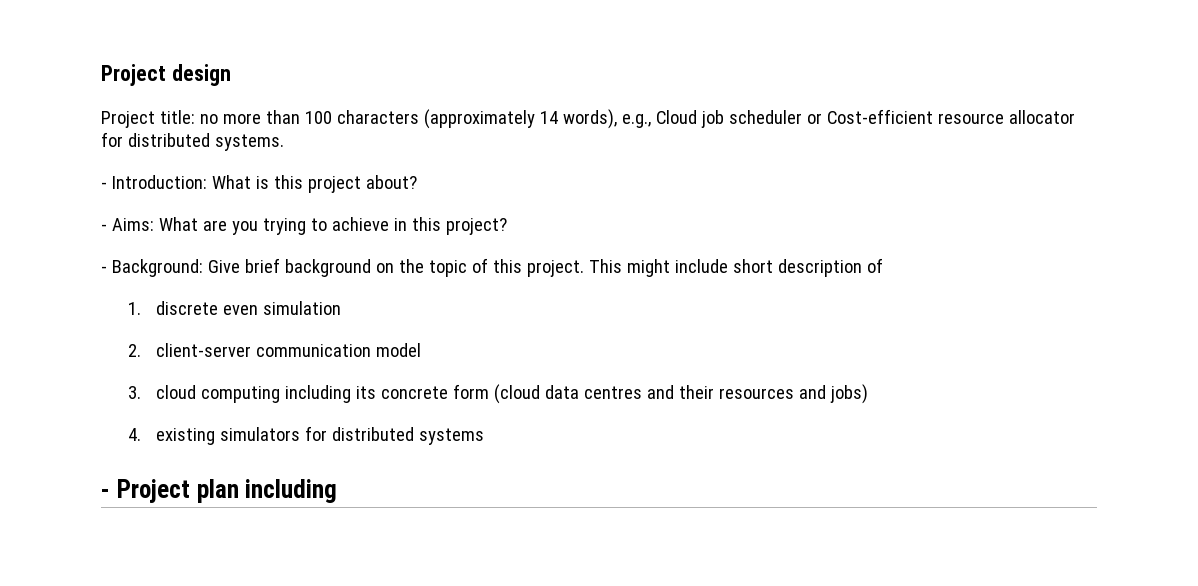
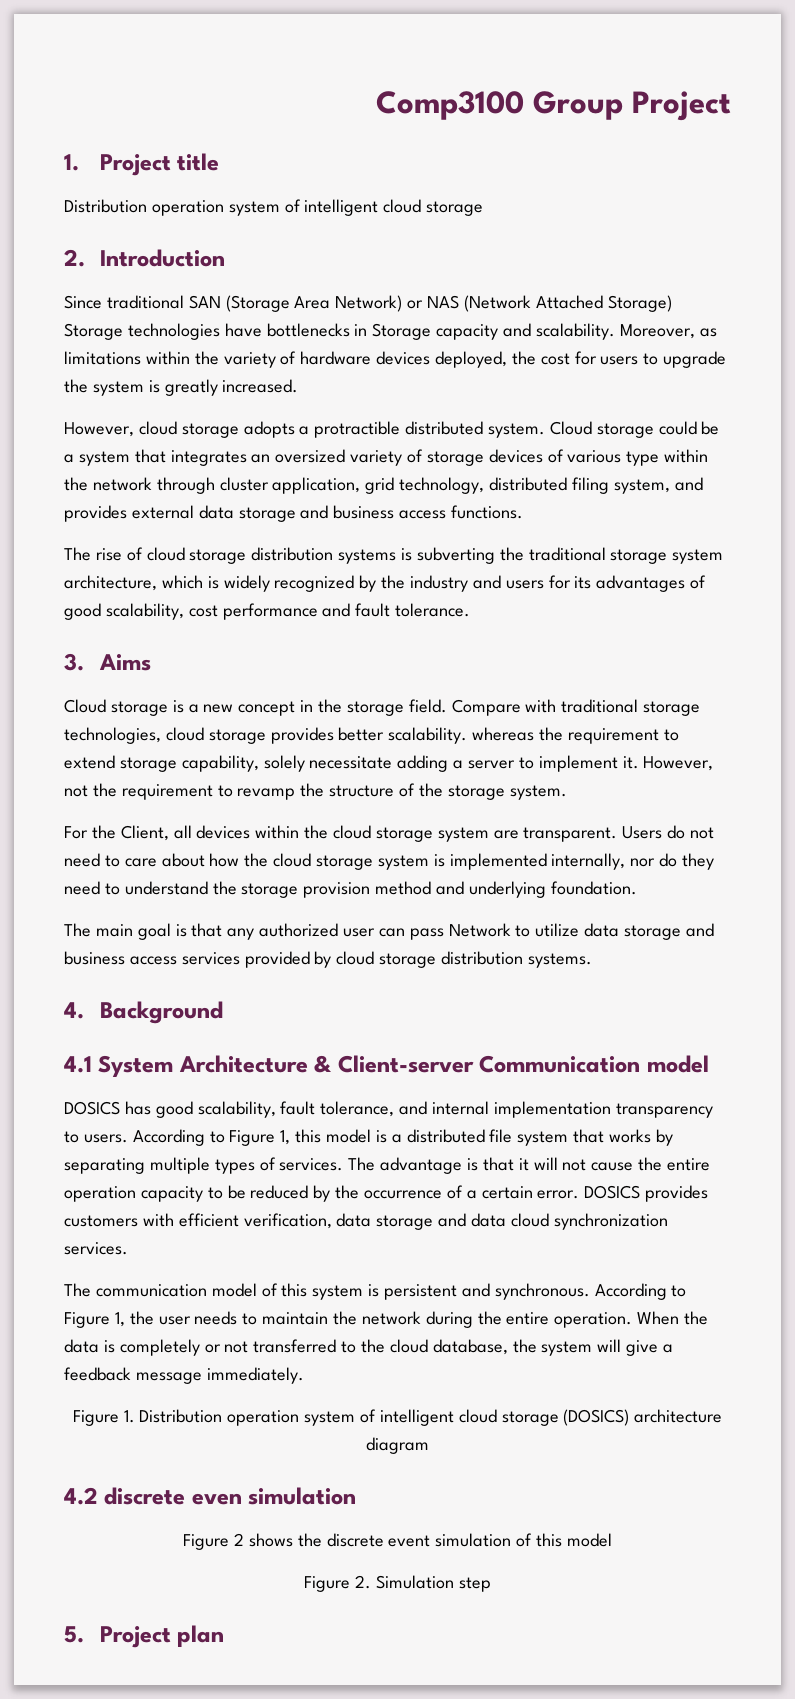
[101,64,231,86] [101,109,1075,129] [101,132,284,151] [101,175,417,193] [101,217,507,235] [101,258,883,277] [128,301,341,315] [128,343,421,357] [128,384,868,404] [128,426,484,445] [101,489,110,498] Project design // Project title: no more than 100 characters (approximately 14 words), e.g., Cloud job scheduler or Cost-efficient resource allocator for distributed systems. // - Introduction: What is this project about? // - Aims: What are you trying to achieve in this project? // - Background: Give brief background on the topic of this project. This might include short description of // 1. discrete even simulation // 2. client-server communication model // 3. cloud computing including its concrete form (cloud data centres and their resources and jobs) // 4. existing simulators for distributed systems // - -> [376,91,731,121] [64,153,219,176] [64,199,484,216] [64,249,225,267] [64,295,672,312] [64,323,717,340] [64,351,727,368] [64,379,299,396] [64,421,720,438] [64,449,709,466] [64,477,703,494] [64,505,524,522] [64,547,724,564] [64,575,707,592] [64,603,471,620] [64,653,151,671] [64,699,701,716] [64,727,679,744] [64,755,714,772] [64,783,567,800] [64,825,715,842] [64,853,715,870] [64,881,637,898] [64,923,714,940] [64,951,592,968] [64,1001,223,1024] [64,1055,709,1077] [64,1101,713,1118] [64,1129,673,1146] [64,1157,711,1174] [64,1185,709,1202] [64,1213,668,1230] [64,1242,128,1255] [64,1283,687,1300] [64,1311,709,1328] [64,1339,674,1356] [64,1367,304,1384] [72,1409,723,1426] [366,1437,429,1454] [64,1487,357,1505] [183,1533,612,1550] [304,1575,491,1592] [64,1626,84,1643] Comp3100 Group Project // 1. Project title // Distribution operation system of intelligent cloud storage // 2. Introduction // Since traditional SAN (Storage Area Network) or NAS (Network Attached Storage) Storage technologies have bottlenecks in Storage capacity and scalability. Moreover, as limitations within the variety of hardware devices deployed, the cost for users to upgrade the system is greatly increased. // However, cloud storage adopts a protractible distributed system. Cloud storage could be a system that integrates an oversized variety of storage devices of various type within the network through cluster application, grid technology, distributed filing system, and provides external data storage and business access functions. // The rise of cloud storage distribution systems is subverting the traditional storage system architecture, which is widely recognized by the industry and users for its advantages of good scalability, cost performance and fault tolerance. // 3. Aims // Cloud storage is a new concept in the storage field. Compare with traditional storage technologies, cloud storage provides better scalability. whereas the requirement to extend storage capability, solely necessitate adding a server to implement it. However, not the requirement to revamp the structure of the storage system. // For the Client, all devices within the cloud storage system are transparent. Users do not need to care about how the cloud storage system is implemented internally, nor do they need to understand the storage provision method and underlying foundation. // The main goal is that any authorized user can pass Network to utilize data storage and business access services provided by cloud storage distribution systems. // 4. Background // 4.1 System Architecture & Client-server Communication model // DOSICS has good scalability, fault tolerance, and internal implementation transparency to users. According to Figure 1, this model is a distributed file system that works by separating multiple types of services. The advantage is that it will not cause the entire operation capacity to be reduced by the occurrence of a certain error. DOSICS provides customers with efficient verification, data storage and data cloud synchronization services. // The communication model of this system is persistent and synchronous. According to Figure 1, the user needs to maintain the network during the entire operation. When the data is completely or not transferred to the cloud database, the system will give a feedback message immediately. // Figure 1. Distribution operation system of intelligent cloud storage (DOSICS) architecture diagram // 4.2 discrete even simulation // Figure 2 shows the discrete event simulation of this model // Figure 2. Simulation step // 5.
[245,479,338,503] including -> (224, 1636) none

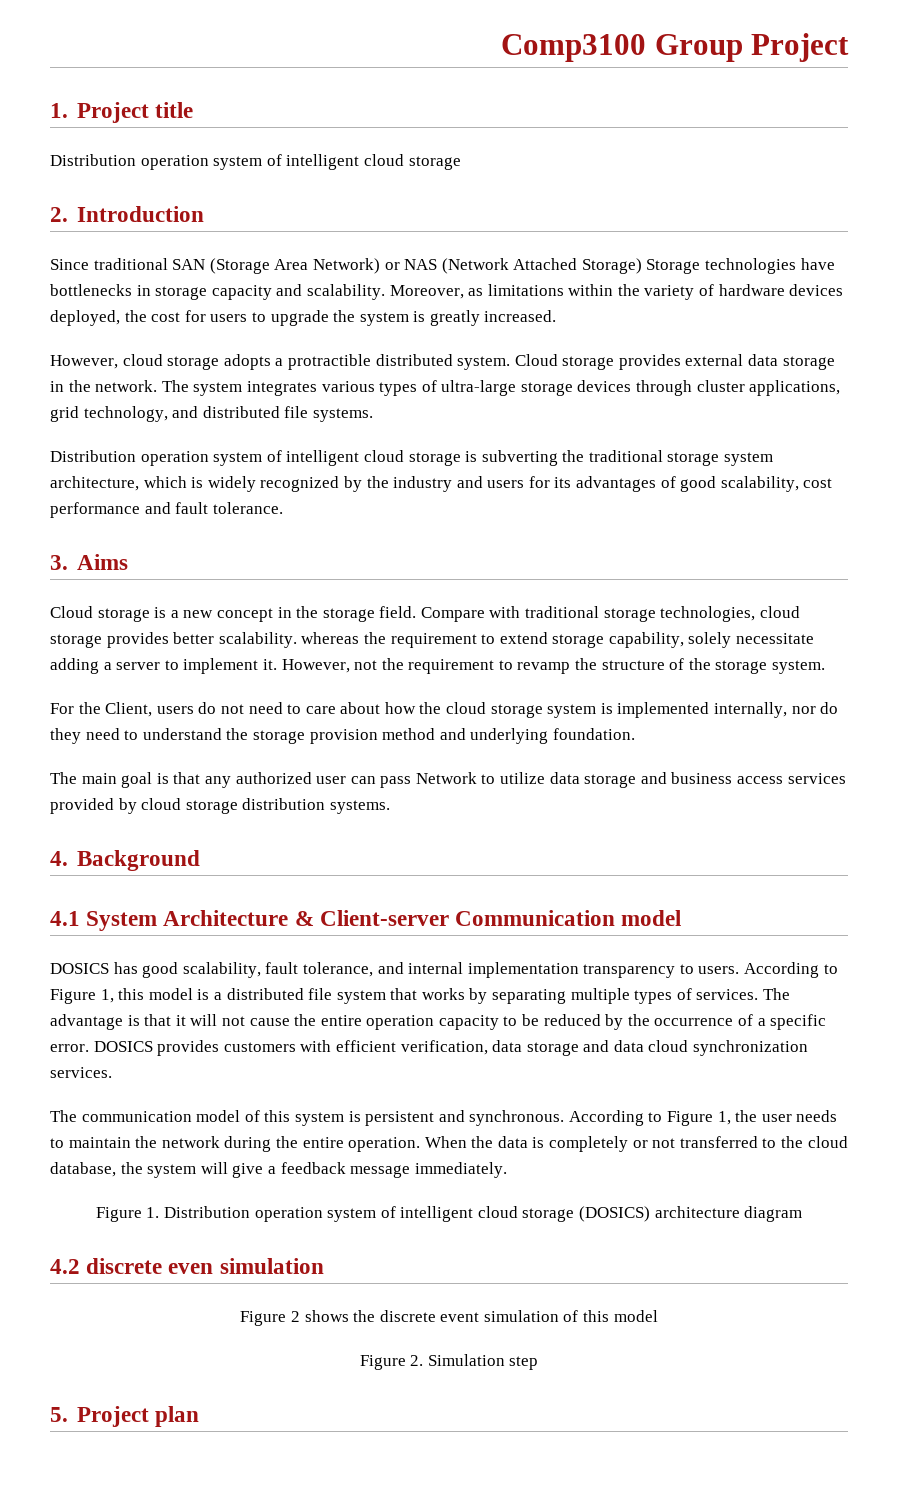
[372,323,432,340] Storage -> [155,286,208,300] storage
[658,421,720,435] [64,449,709,466] [64,477,703,494] [64,505,524,522] [64,547,397,564] could be a system that integrates an oversized variety of storage devices of various type within the network through cluster application, grid technology, distributed filing system, and provides external data storage and business access functions. // The rise of cloud storage distribution systems -> [618,354,835,370] [50,380,841,396] [50,406,373,422] [50,450,461,466] provides external data storage in the network. The system integrates various types of ultra-large storage devices through cluster applications, grid technology, and distributed file systems. // Distribution operation system of intelligent cloud storage
[173,825,663,842] all devices within the cloud storage system are transparent. Users -> [156,706,194,714] users
[481,1186,533,1199] certain -> [770,1014,827,1030] specific

